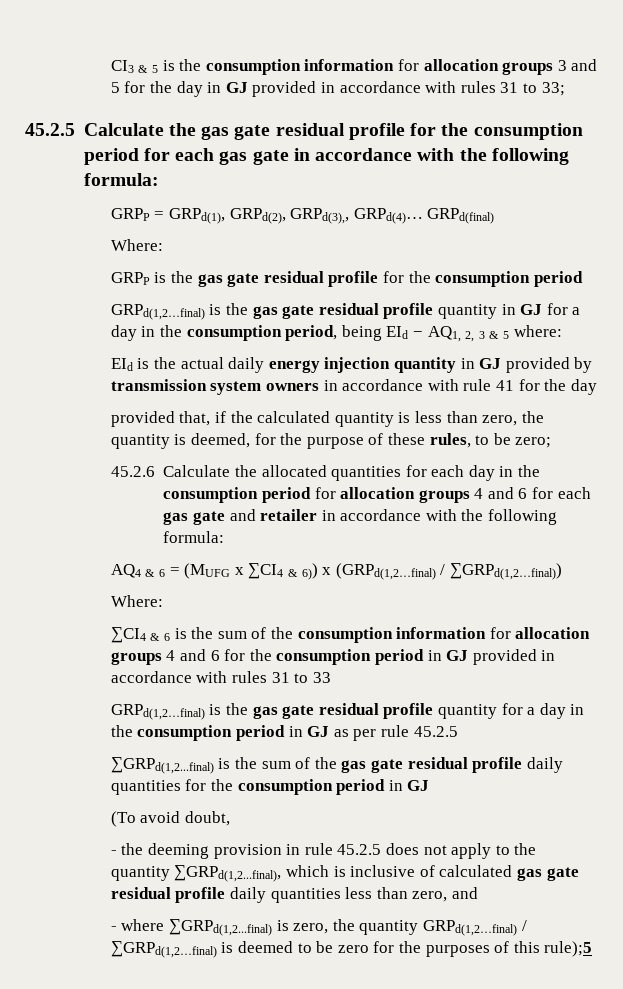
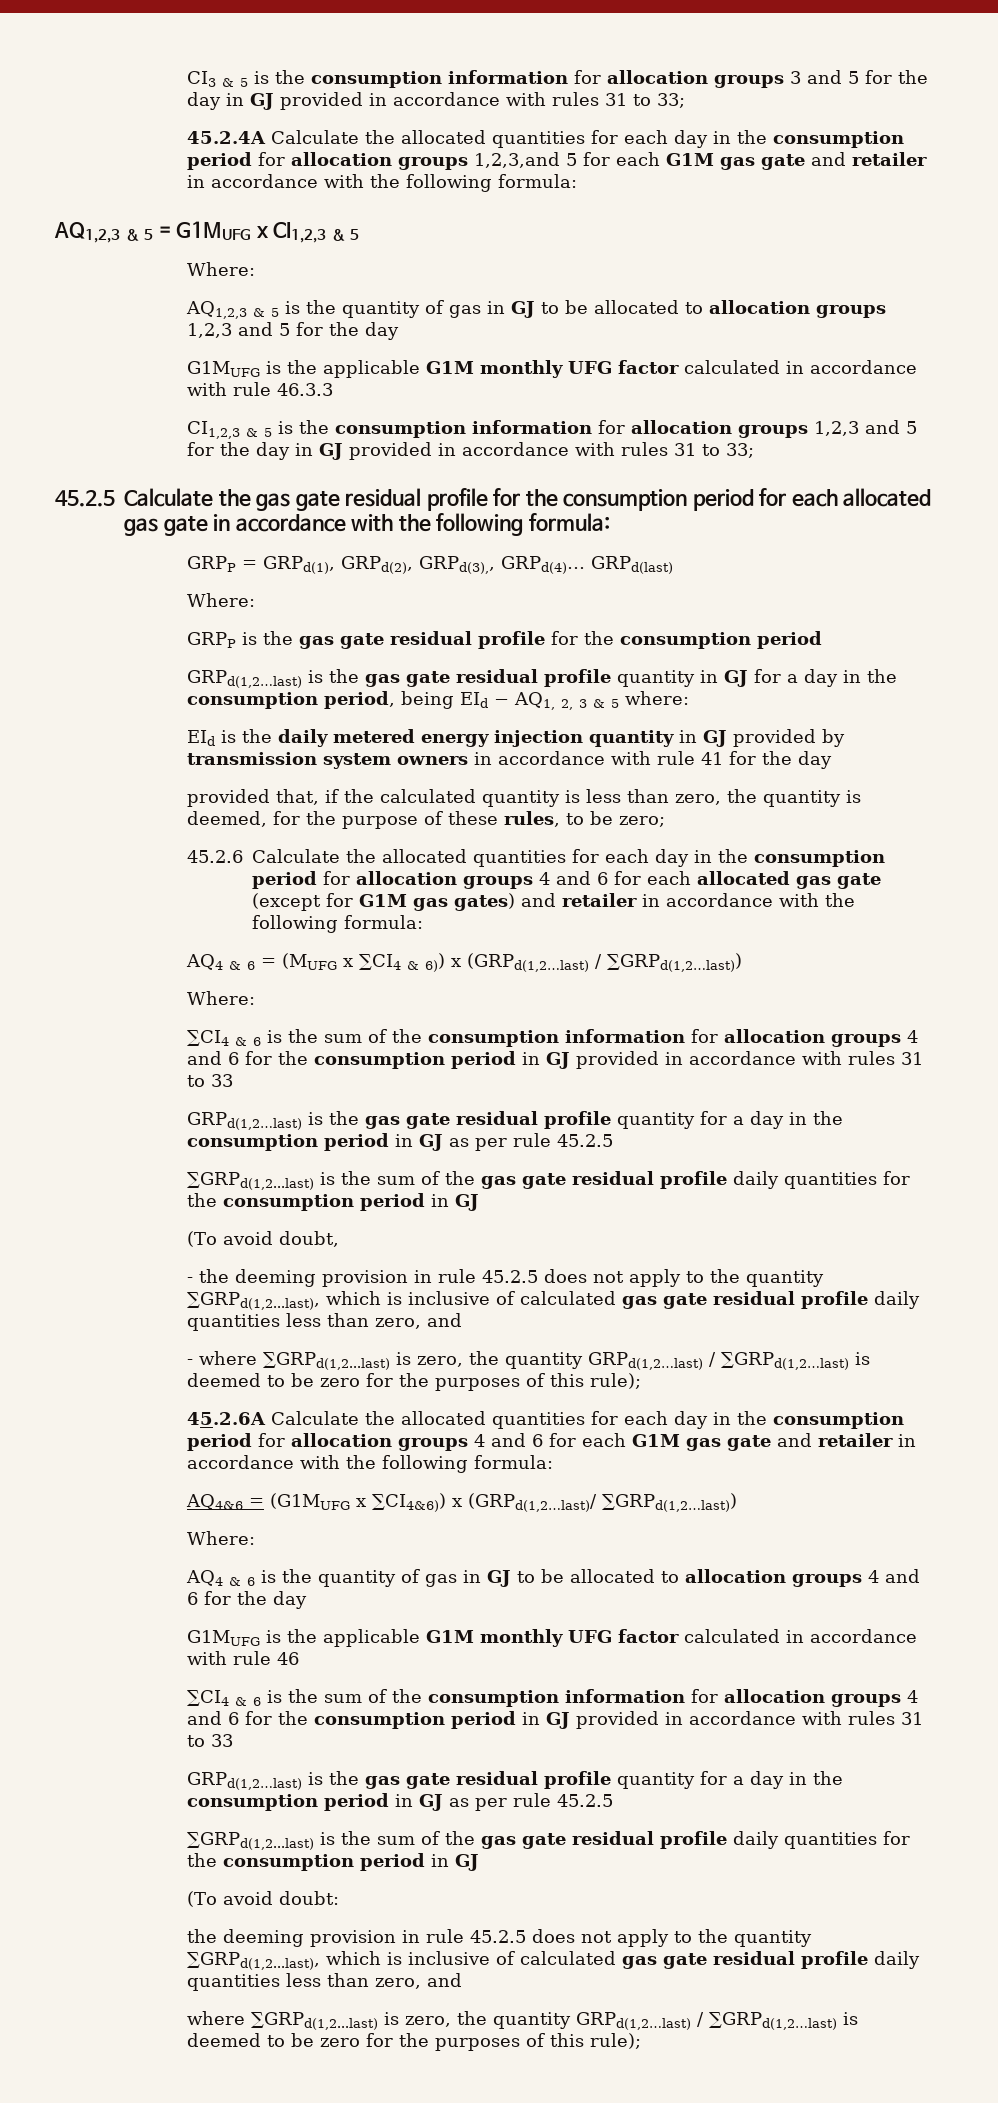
(565, 89) none -> [186,130,904,148] [186,152,927,170] [186,174,577,192] [54,221,360,243] [186,262,255,276] [185,300,886,319] [186,322,399,340] [186,360,917,378] [186,382,333,396] [186,420,917,439] [186,442,754,460] // 45.2.4A Calculate the allocated quantities for each day in the consumption period for allocation groups 1,2,3,and 5 for each G1M gas gate and retailer in accordance with the following formula: // AQ1,2,3 & 5 = G1MUFG x CI1,2,3 & 5 // Where: // AQ1,2,3 & 5 is the quantity of gas in GJ to be allocated to allocation groups 1,2,3 and 5 for the day // G1MUFG is the applicable G1M monthly UFG factor calculated in accordance with rule 46.3.3 // CI1,2,3 & 5 is the consumption information for allocation groups 1,2,3 and 5 for the day in GJ provided in accordance with rules 31 to 33;
(215, 154) none -> [843,488,932,507] allocated
[427,208,495,224] GRPd(final) -> [590,556,673,574] GRPd(last)
[110,304,205,320] GRPd(1,2…final) -> [186,670,302,688] GRPd(1,2…last)
[180,357,265,373] actual daily -> [277,729,415,747] daily metered
[163,511,225,525] gas gate -> [696,871,881,889] [251,893,515,911] allocated gas gate (except for G1M gas gates)
[335,563,562,580] (GRPd(1,2…final) / ∑GRPd(1,2…final)) -> [466,953,742,972] (GRPd(1,2…last) / ∑GRPd(1,2…last))
[110,704,205,720] GRPd(1,2…final) -> [186,1112,302,1130] GRPd(1,2…last)
[110,757,214,774] ∑GRPd(1,2...final) -> [186,1172,314,1190] ∑GRPd(1,2...last)
[174,865,282,882] ∑GRPd(1,2...final), -> [186,1292,320,1310] ∑GRPd(1,2...last),
[169,919,527,936] [110,941,217,958] ∑GRPd(1,2...final) is zero, the quantity GRPd(1,2…final) / ∑GRPd(1,2…final) -> [262,1351,849,1370] ∑GRPd(1,2...last) is zero, the quantity GRPd(1,2…last) / ∑GRPd(1,2…last)
[544,941,593,957] rule);5 -> [589,1373,641,1389] [186,1411,904,1429] [186,1433,916,1451] [186,1455,553,1473] [185,1493,737,1512] [186,1531,255,1545] [185,1569,920,1587] [186,1591,307,1609] [186,1629,917,1647] [186,1651,299,1665] [186,1689,918,1707] [186,1711,923,1729] [186,1734,233,1747] [186,1771,843,1790] [186,1793,613,1811] [186,1831,910,1850] [186,1853,479,1871] [186,1891,339,1907] [186,1929,812,1947] [186,1951,920,1970] [186,1973,462,1991] [186,2011,858,2030] [186,2033,641,2051] rule); // 45.2.6A Calculate the allocated quantities for each day in the consumption period for allocation groups 4 and 6 for each G1M gas gate and retailer in accordance with the following formula: // AQ4&6 = (G1MUFG x ∑CI4&6)) x (GRPd(1,2…last)/ ∑GRPd(1,2…last)) // Where: // AQ4 & 6 is the quantity of gas in GJ to be allocated to allocation groups 4 and 6 for the day // G1MUFG is the applicable G1M monthly UFG factor calculated in accordance with rule 46 // ∑CI4 & 6 is the sum of the consumption information for allocation groups 4 and 6 for the consumption period in GJ provided in accordance with rules 31 to 33 // GRPd(1,2…last) is the gas gate residual profile quantity for a day in the consumption period in GJ as per rule 45.2.5 // ∑GRPd(1,2...last) is the sum of the gas gate residual profile daily quantities for the consumption period in GJ // (To avoid doubt: // the deeming provision in rule 45.2.5 does not apply to the quantity ∑GRPd(1,2...last), which is inclusive of calculated gas gate residual profile daily quantities less than zero, and // where ∑GRPd(1,2...last) is zero, the quantity GRPd(1,2…last) / ∑GRPd(1,2…last) is deemed to be zero for the purposes of this rule);

